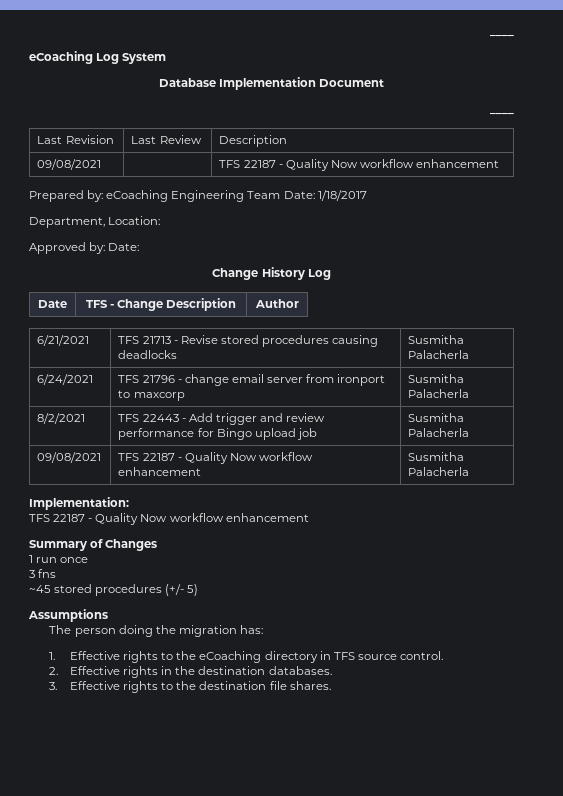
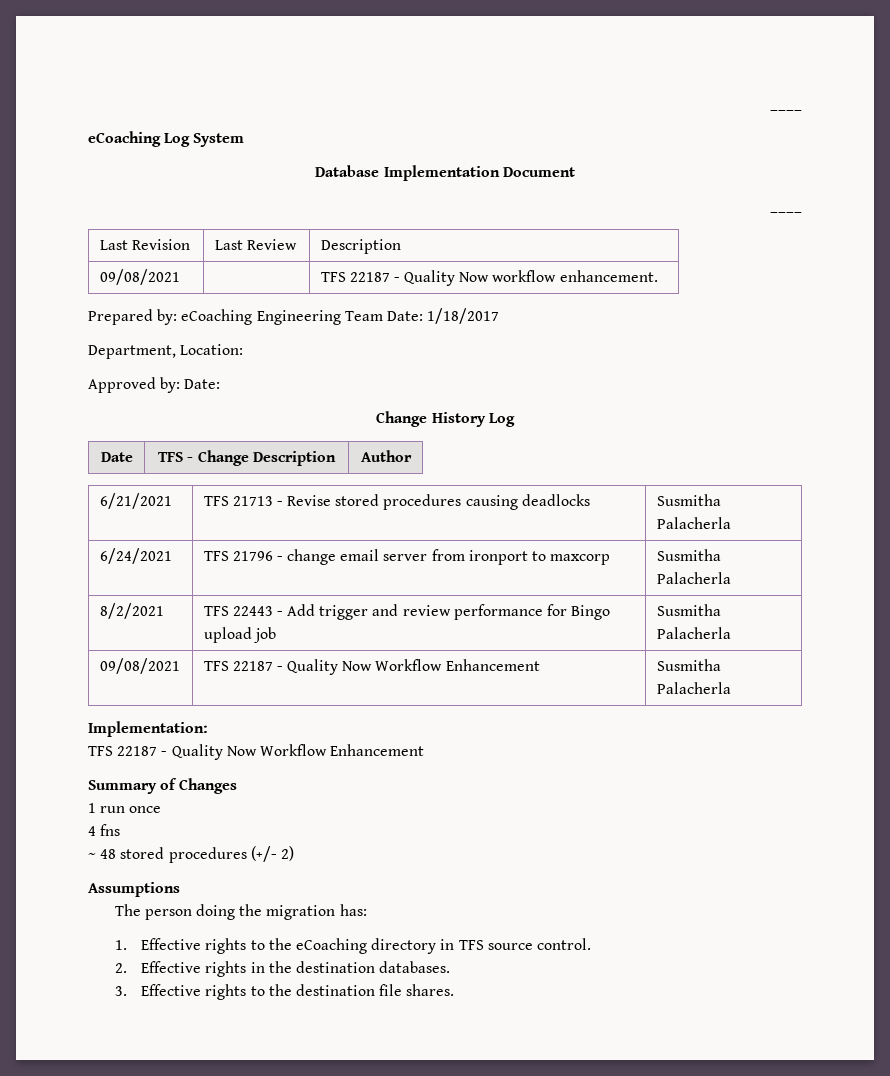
[416,159,500,168] enhancement -> [559,270,658,282] enhancement.
[258,452,313,461] [118,467,202,476] workflow enhancement -> [375,659,540,671] Workflow Enhancement
[169,513,309,522] workflow enhancement -> [259,744,425,756] Workflow Enhancement
[29,570,35,578] 3 -> [88,826,96,836] 4
[29,585,51,593] ~45 -> [88,849,117,859] ~ 48
[187,584,199,596] 5) -> [280,846,294,861] 2)

